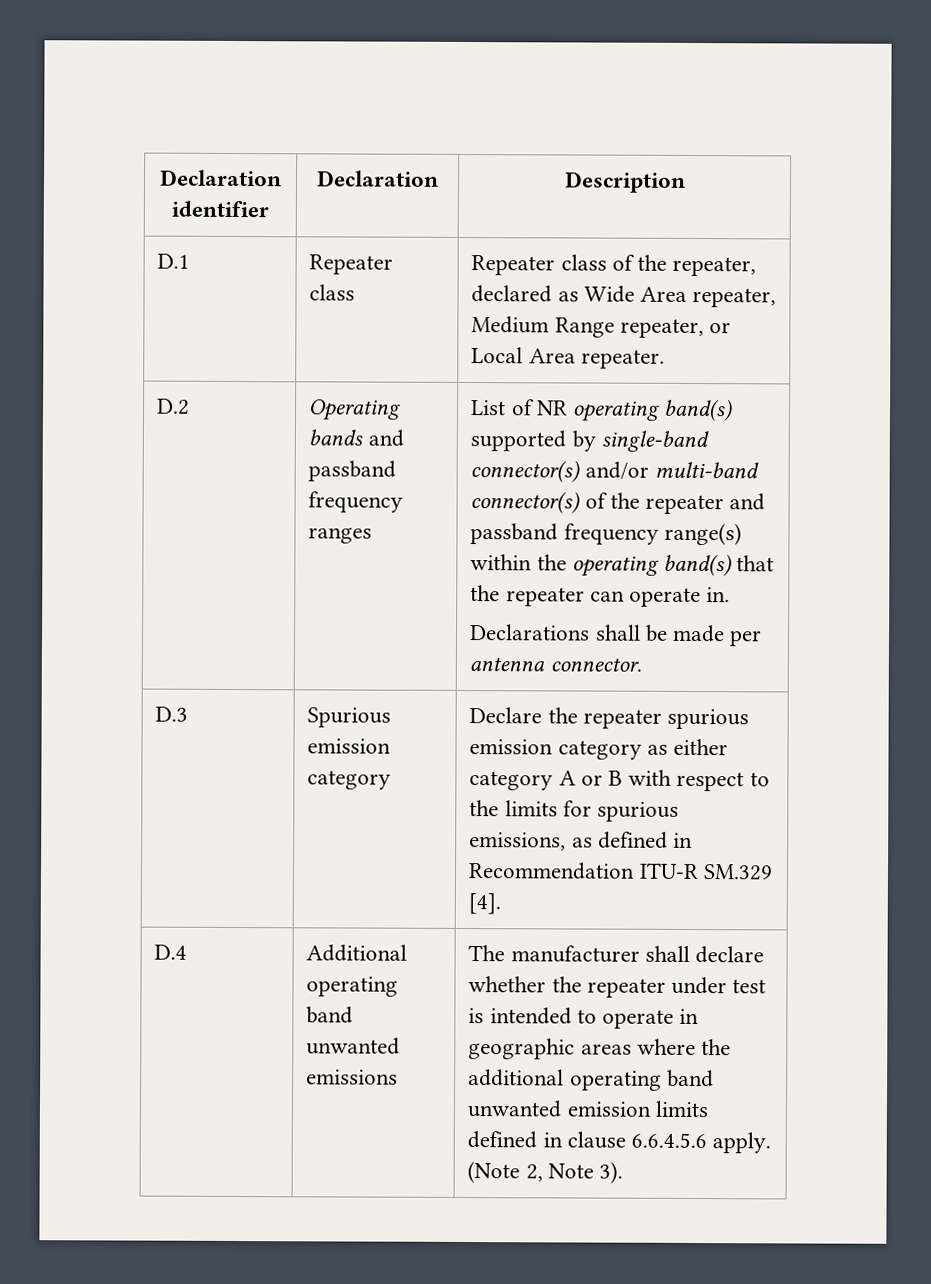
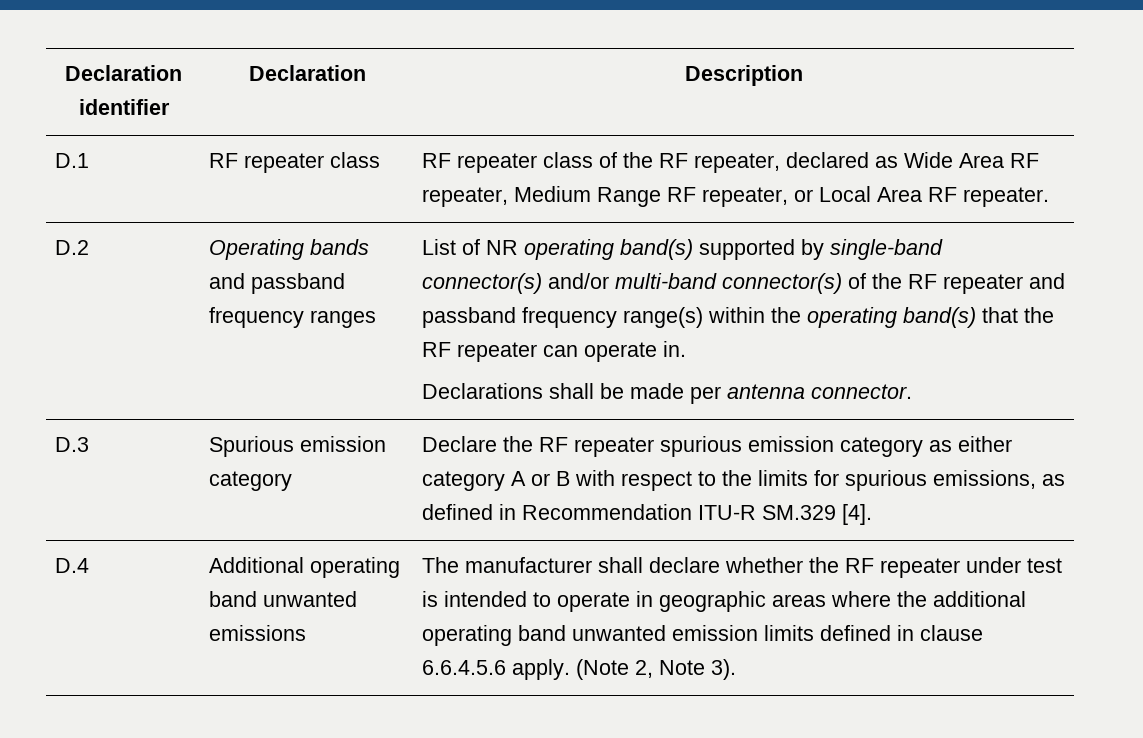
[309,254,394,275] Repeater -> [208,153,324,173] RF repeater
[471,255,556,276] Repeater -> [421,153,537,173] RF repeater
(668, 262) none -> [658,153,688,168] RF
(688, 294) none -> [1009,153,1039,168] RF
(615, 327) none -> [666,187,696,202] RF
(576, 356) none -> [927,187,957,202] RF
(640, 500) none -> [907,274,937,289] RF
(501, 593) none -> [421,342,451,357] RF
(578, 715) none -> [538,437,568,452] RF
(582, 984) none -> [844,558,874,573] RF

